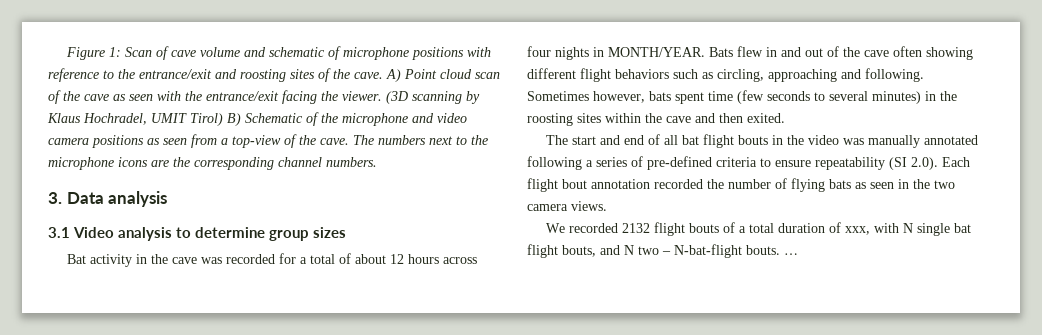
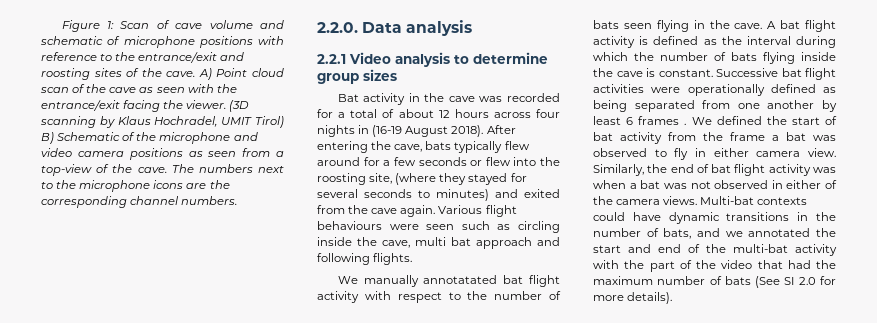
[48,192,62,204] 3. -> [317,22,358,33] 2.2.0.
[48,227,70,238] 3.1 -> [317,54,346,64] 2.2.1
[608,46,973,60] [527,68,924,82] [527,90,957,104] [527,113,785,126] [546,134,979,148] [527,156,970,170] [527,178,955,192] [527,201,607,211] [546,222,972,236] [527,244,798,258] MONTH/YEAR. Bats flew in and out of the cave often showing different flight behaviors such as circling, approaching and following. Sometimes however, bats spent time (few seconds to several minutes) in the roosting sites within the cave and then exited. // The start and end of all bat flight bouts in the video was manually annotated following a series of pre-defined criteria to ensure repeatability (SI 2.0). Each flight bout annotation recorded the number of flying bats as seen in the two camera views. // We recorded 2132 flight bouts of a total duration of xxx, with N single bat flight bouts, and N two – N-bat-flight bouts. … -> [372,125,516,137] [317,141,530,153] [317,157,560,166] [317,173,527,185] [317,189,560,201] [317,205,517,217] [317,221,560,233] [317,237,560,249] [317,253,413,265] [337,275,560,287] [317,291,561,303] [593,20,836,32] [593,36,836,48] [593,52,836,64] [593,68,836,80] [593,84,836,96] [593,100,837,112] [593,116,837,125] [593,132,836,144] [593,148,836,160] [593,164,836,176] [593,180,837,189] [593,196,808,205] [593,212,836,224] [593,228,836,239] [593,244,837,256] [593,260,836,272] [593,276,836,288] [593,292,673,304] (16-19 August 2018). After entering the cave, bats typically flew around for a few seconds or flew into the roosting site, (where they stayed for several seconds to minutes) and exited from the cave again. Various flight behaviours were seen such as circling inside the cave, multi bat approach and following flights. // We manually annotatated bat flight activity with respect to the number of bats seen flying in the cave. A bat flight activity is defined as the interval during which the number of bats flying inside the cave is constant. Successive bat flight activities were operationally defined as being separated from one another by least 6 frames . We defined the start of bat activity from the frame a bat was observed to fly in either camera view. Similarly, the end of bat flight activity was when a bat was not observed in either of the camera views. Multi-bat contexts could have dynamic transitions in the number of bats, and we annotated the start and end of the multi-bat activity with the part of the video that had the maximum number of bats (See SI 2.0 for more details).

